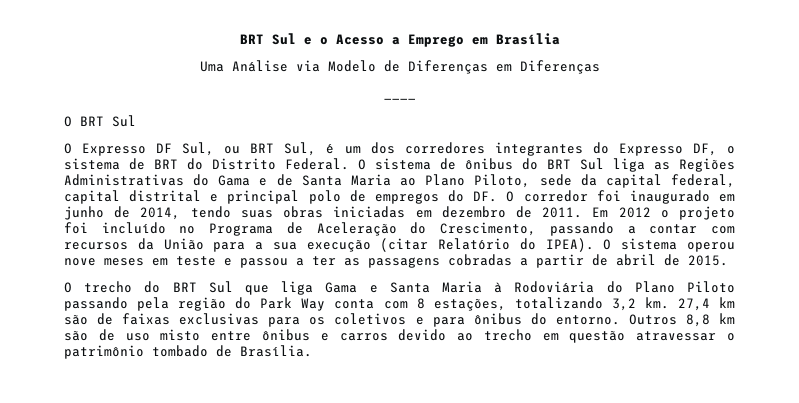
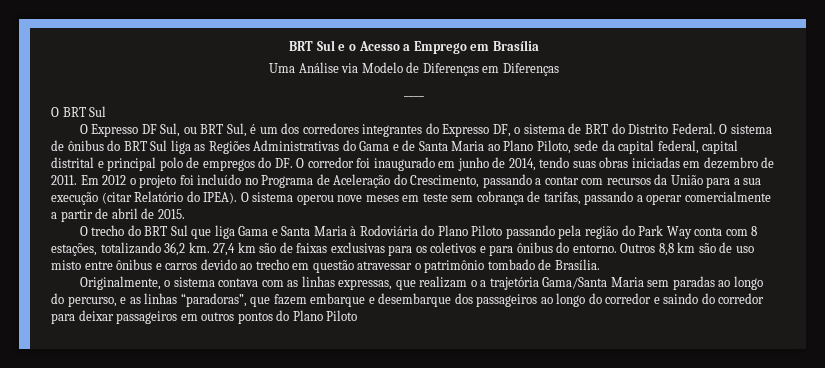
[224,254,512,268] e passou a ter as passagens cobradas -> [451,191,771,205] sem cobrança de tarifas, passando a operar comercialmente
[611,298,636,311] 3,2 -> [164,242,186,256] 36,2
(312, 351) none -> [79,276,763,290] [51,293,765,307] [51,310,358,324] // Originalmente, o sistema contava com as linhas expressas, que realizam o a trajetória Gama/Santa Maria sem paradas ao longo do percurso, e as linhas “paradoras”, que fazem embarque e desembarque dos passageiros ao longo do corredor e saindo do corredor para deixar passageiros em outros pontos do Plano Piloto

